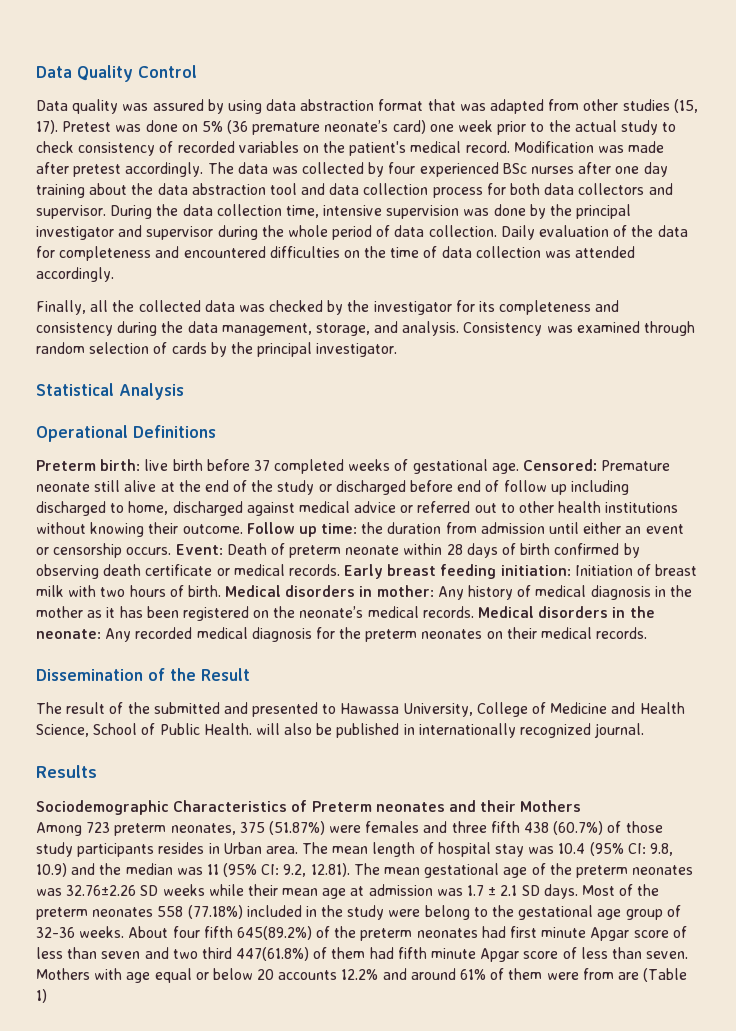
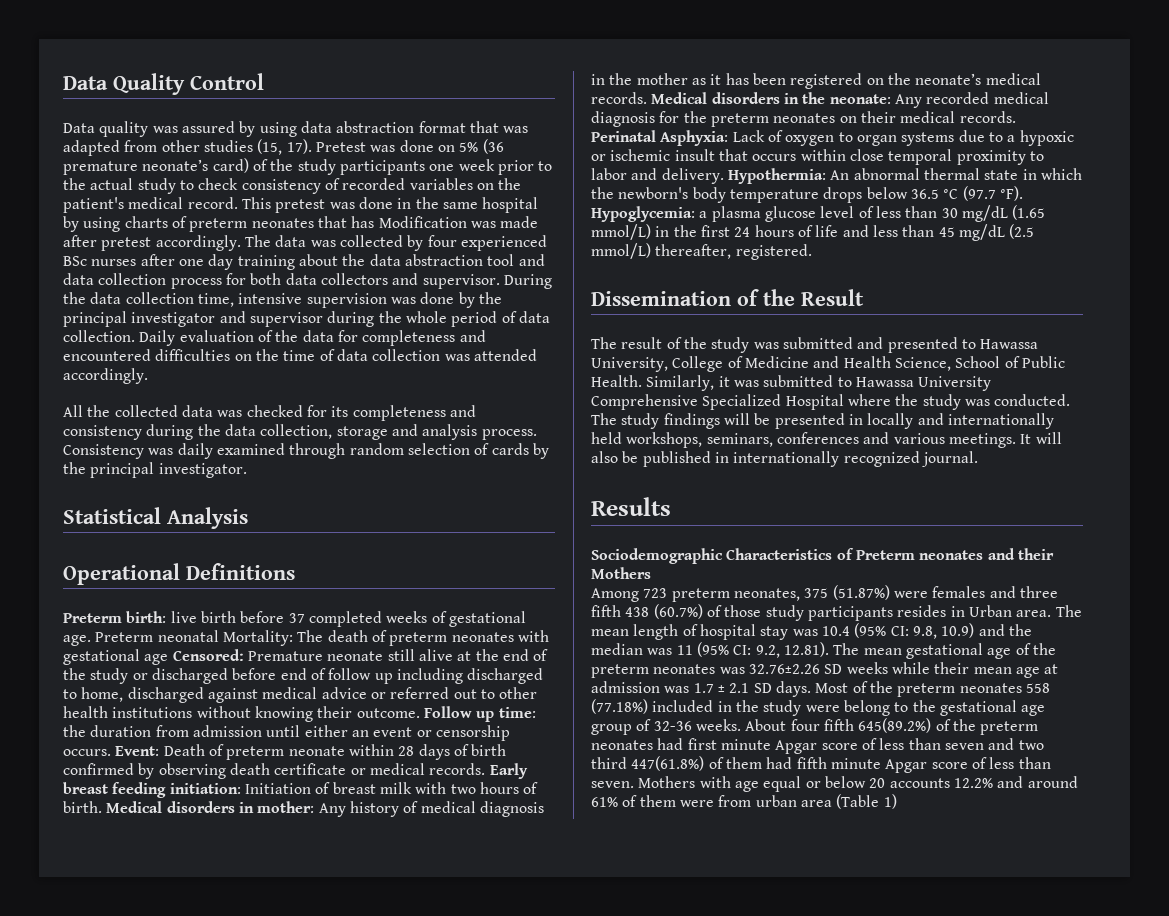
(426, 127) none -> [252,159,425,175] of the study participants
(510, 147) none -> [241,197,539,213] [63,216,375,232] This pretest was done in the same hospital by using charts of preterm neonates that has
[36,300,109,315] Finally, all -> [63,405,83,417] All
[327,300,452,315] by the investigator -> (303, 411) none
[221,321,460,336] management, storage, and analysis. -> [260,424,537,440] collection, storage and analysis process.
(573, 329) none -> [177,443,213,459] daily
(519, 468) none -> [95,630,549,646] [63,649,169,665] Preterm neonatal Mortality: The death of preterm neonates with gestational age
(648, 633) none -> [591,130,1074,146] [591,149,1044,165] [591,168,1082,184] [591,186,1023,203] [591,205,1046,222] [591,224,1035,241] [591,243,812,260] Perinatal Asphyxia: Lack of oxygen to organ systems due to a hypoxic or ischemic insult that occurs within close temporal proximity to labor and delivery. Hypothermia: An abnormal thermal state in which the newborn's body temperature drops below 36.5 °C (97.7 °F). Hypoglycemia: a plasma glucose level of less than 30 mg/dL (1.65 mmol/L) in the first 24 hours of life and less than 45 mg/dL (2.5 mmol/L) thereafter, registered.
(150, 708) none -> [711,337,779,353] study was
(252, 729) none -> [646,375,992,391] [591,394,1071,410] [591,413,1054,429] [591,432,1032,448] Similarly, it was submitted to Hawassa University Comprehensive Specialized Hospital where the study was conducted. The study findings will be presented in locally and internationally held workshops, seminars, conferences and various meetings. It
[617,972,639,980] are -> [755,795,832,807] urban area

